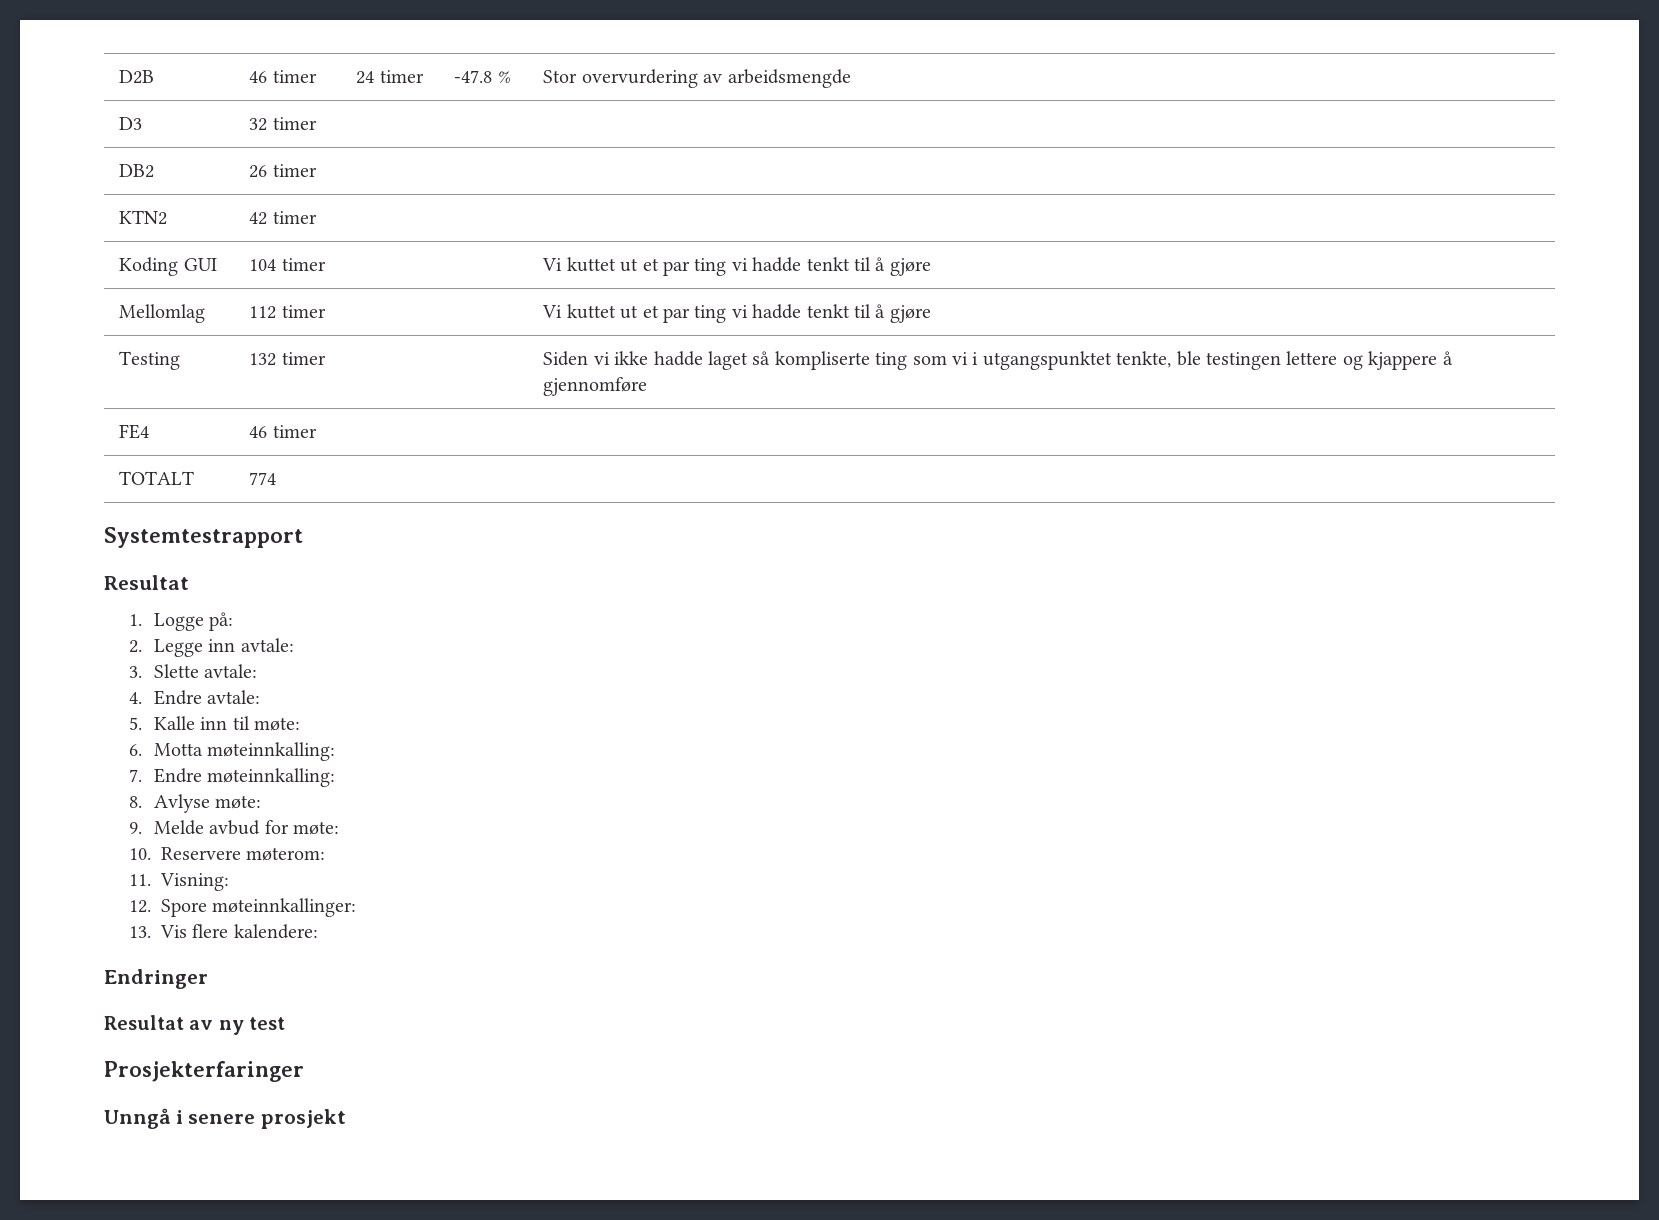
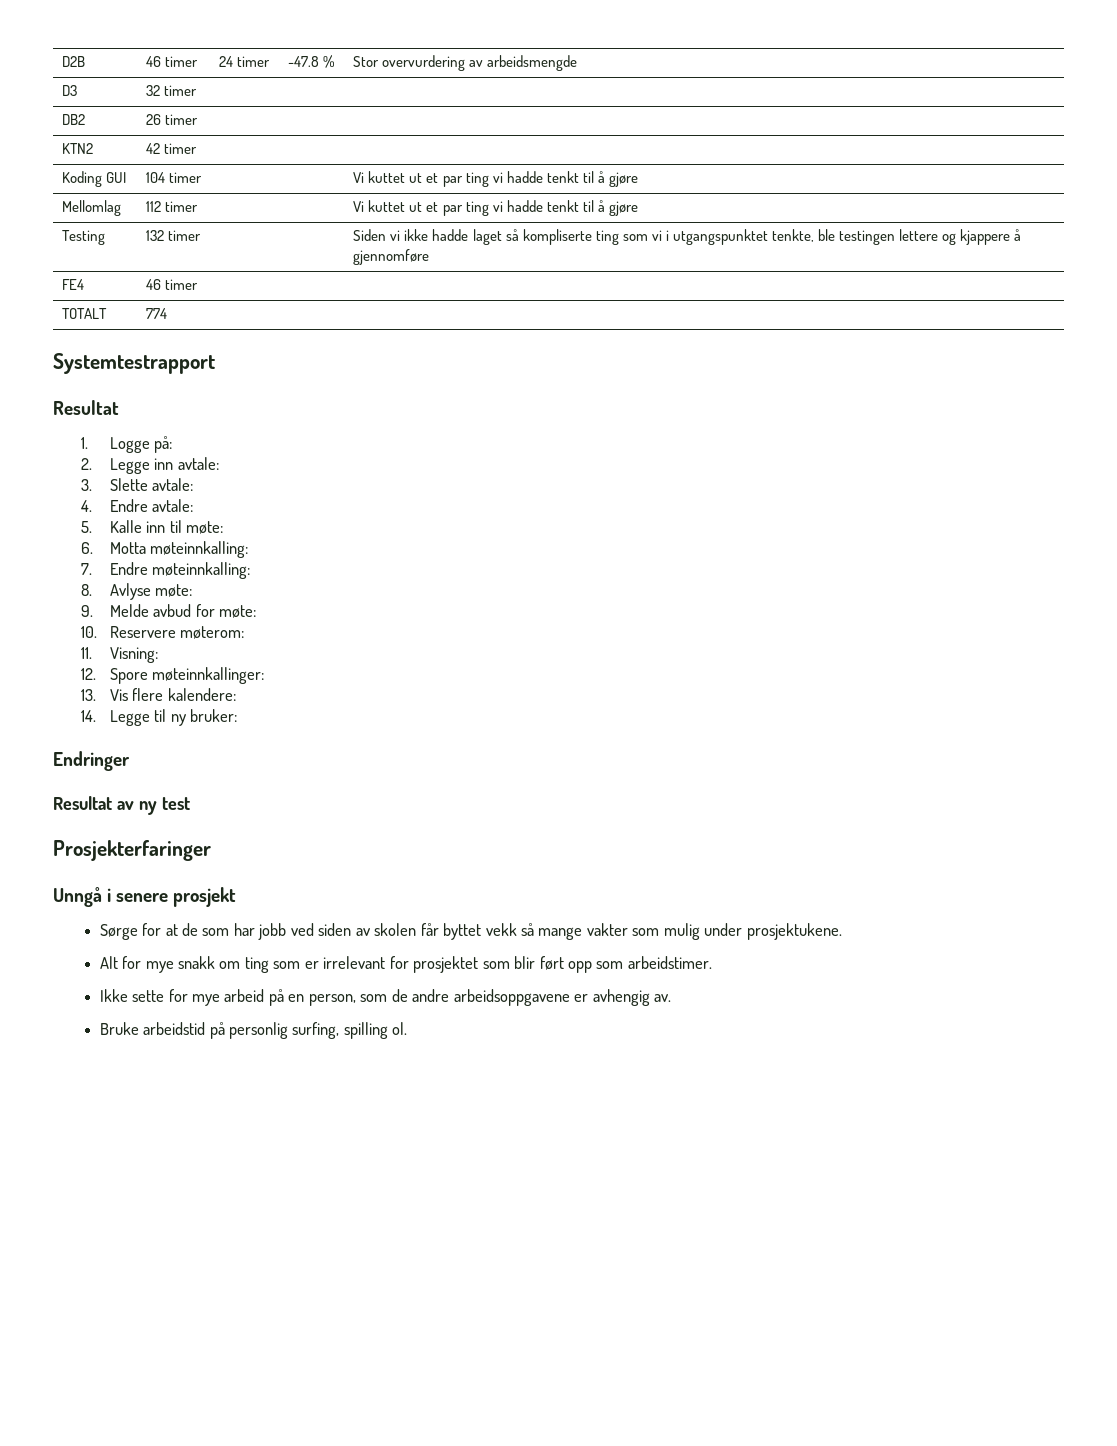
(318, 931) none -> [81,709,238,726] // 14. Legge til ny bruker:
(347, 1119) none -> [99,923,842,940] [99,956,712,973] [99,989,671,1006] [99,1022,408,1039] // Sørge for at de som har jobb ved siden av skolen får byttet vekk så mange vakter som mulig under prosjektukene. // Alt for mye snakk om ting som er irrelevant for prosjektet som blir ført opp som arbeidstimer. // Ikke sette for mye arbeid på en person, som de andre arbeidsoppgavene er avhengig av. // Bruke arbeidstid på personlig surfing, spilling ol.

